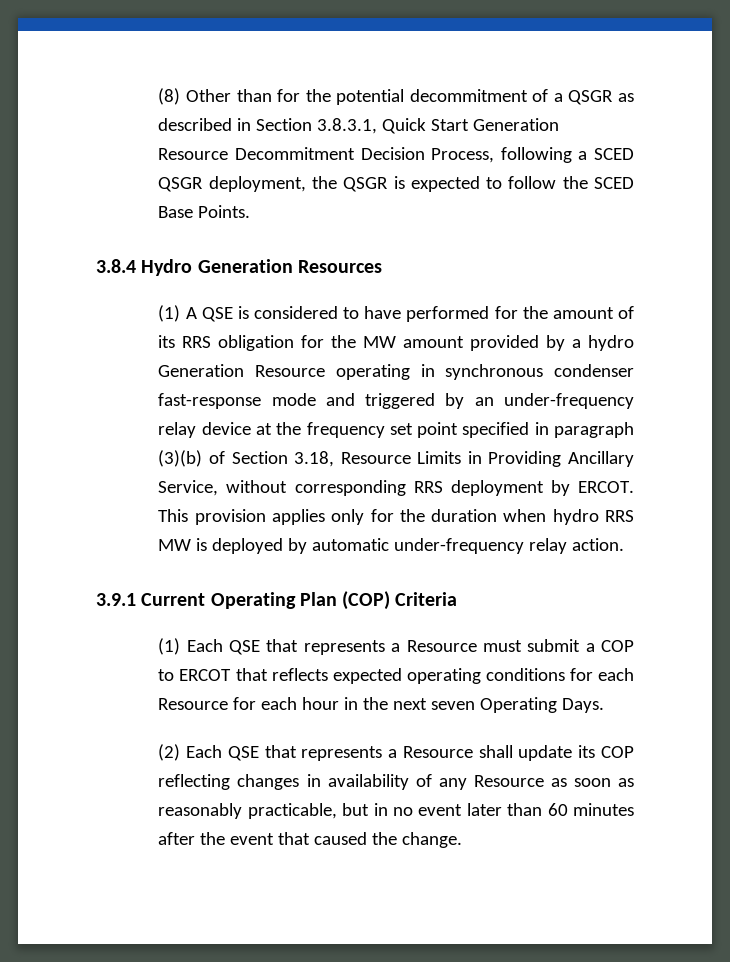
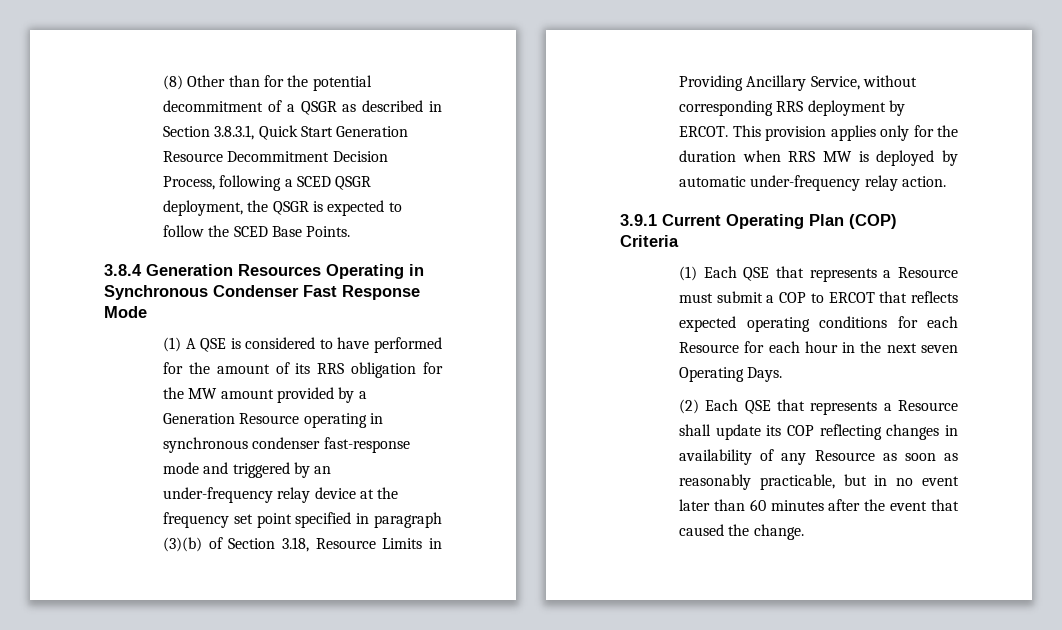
[141,259,193,276] Hydro -> (142, 270) none
(382, 266) none -> [326,264,424,279] [104,285,420,300] [104,306,147,318] Operating in Synchronous Condenser Fast Response Mode
[588,335,634,351] hydro -> (367, 395) none
[552,509,599,525] hydro -> (781, 156) none

